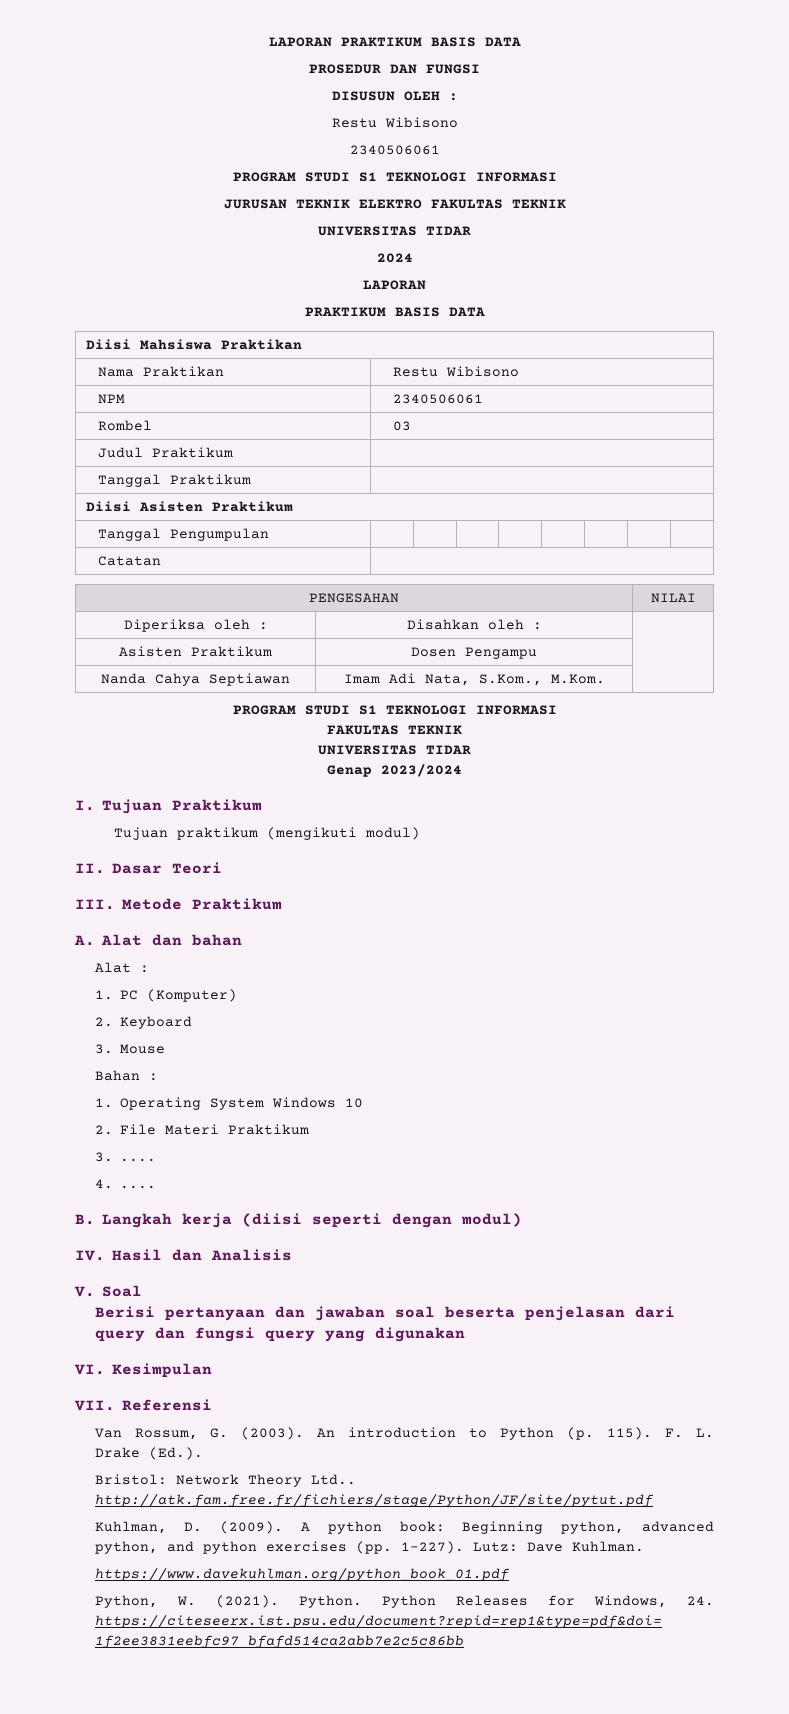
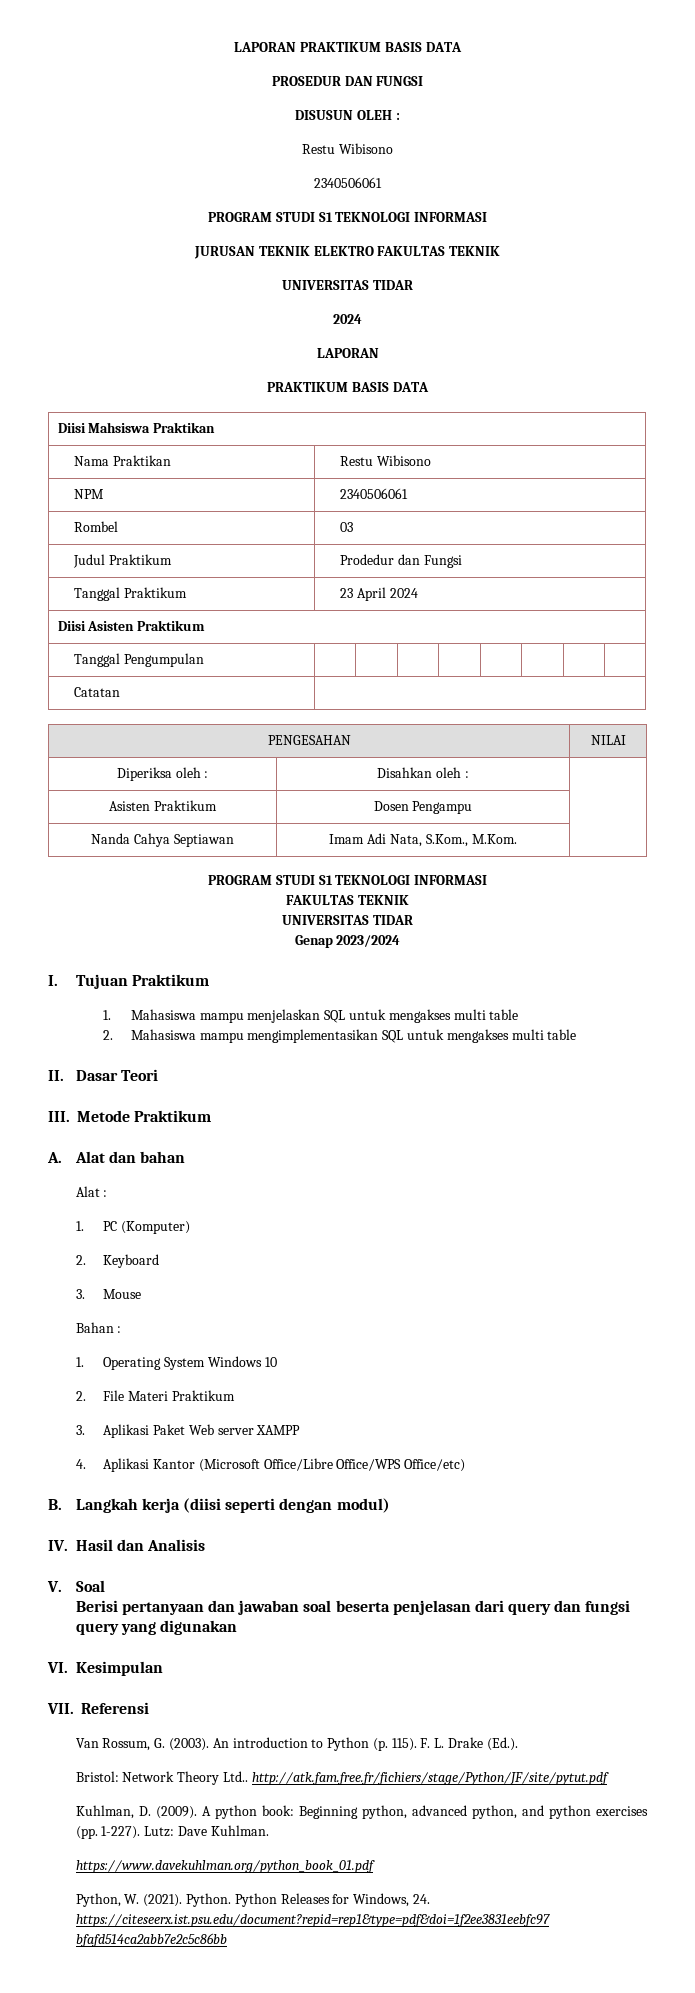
(233, 452) none -> [340,554,462,568] Prodedur dan Fungsi
(251, 479) none -> [340,587,418,601] 23 April 2024
[114,827,421,840] Tujuan praktikum (mengikuti modul) -> [103,1009,519,1023] [103,1029,577,1043] 1. Mahasiswa mampu menjelaskan SQL untuk mengakses multi table // 2. Mahasiswa mampu mengimplementasikan SQL untuk mengakses multi table
[119,1158,156,1162] [94,1179,156,1189] .... // 4. .... -> [103,1424,301,1438] [75,1458,466,1472] Aplikasi Paket Web server XAMPP // 4. Aplikasi Kantor (Microsoft Office/Libre Office/WPS Office/etc)

